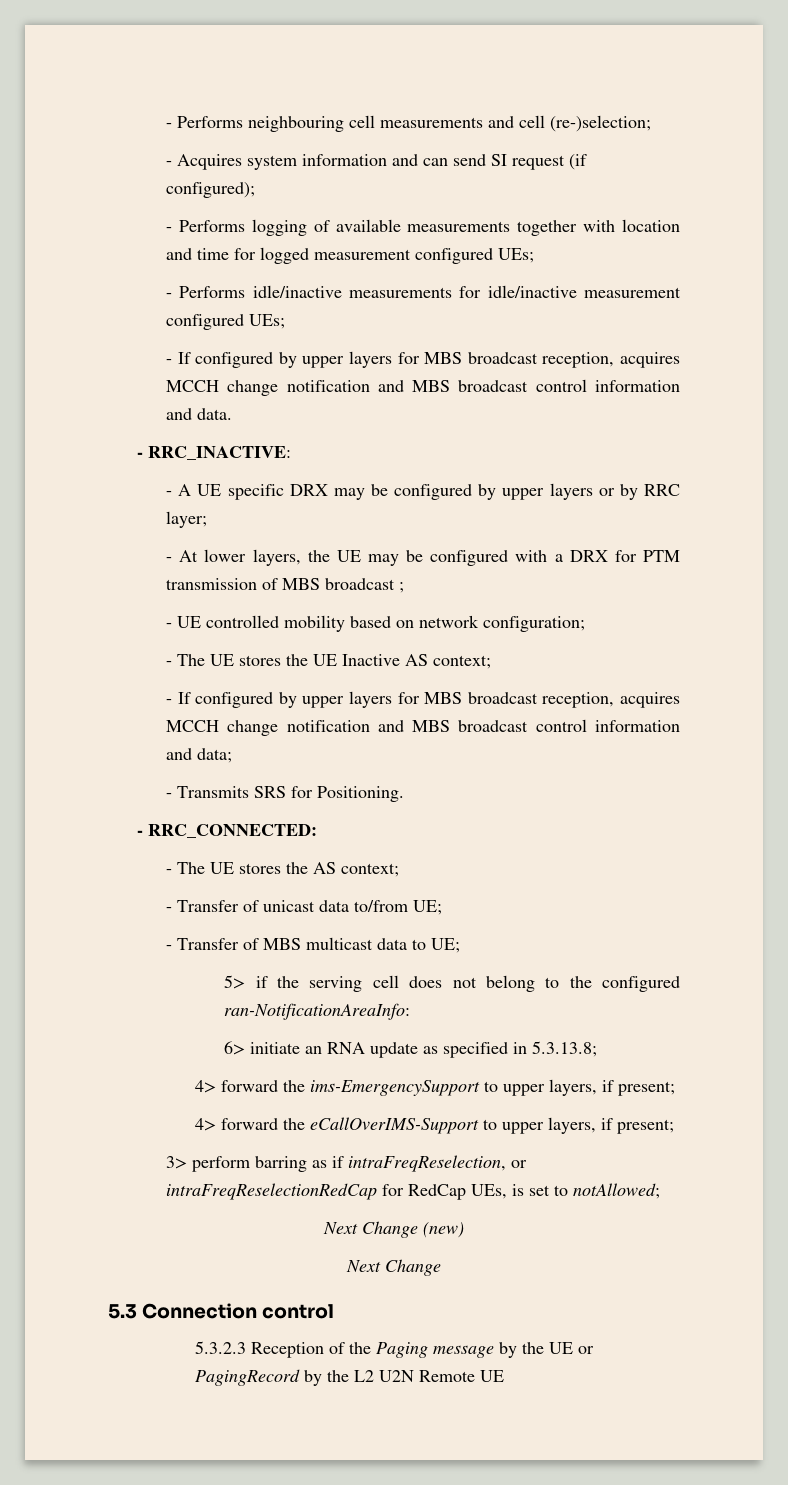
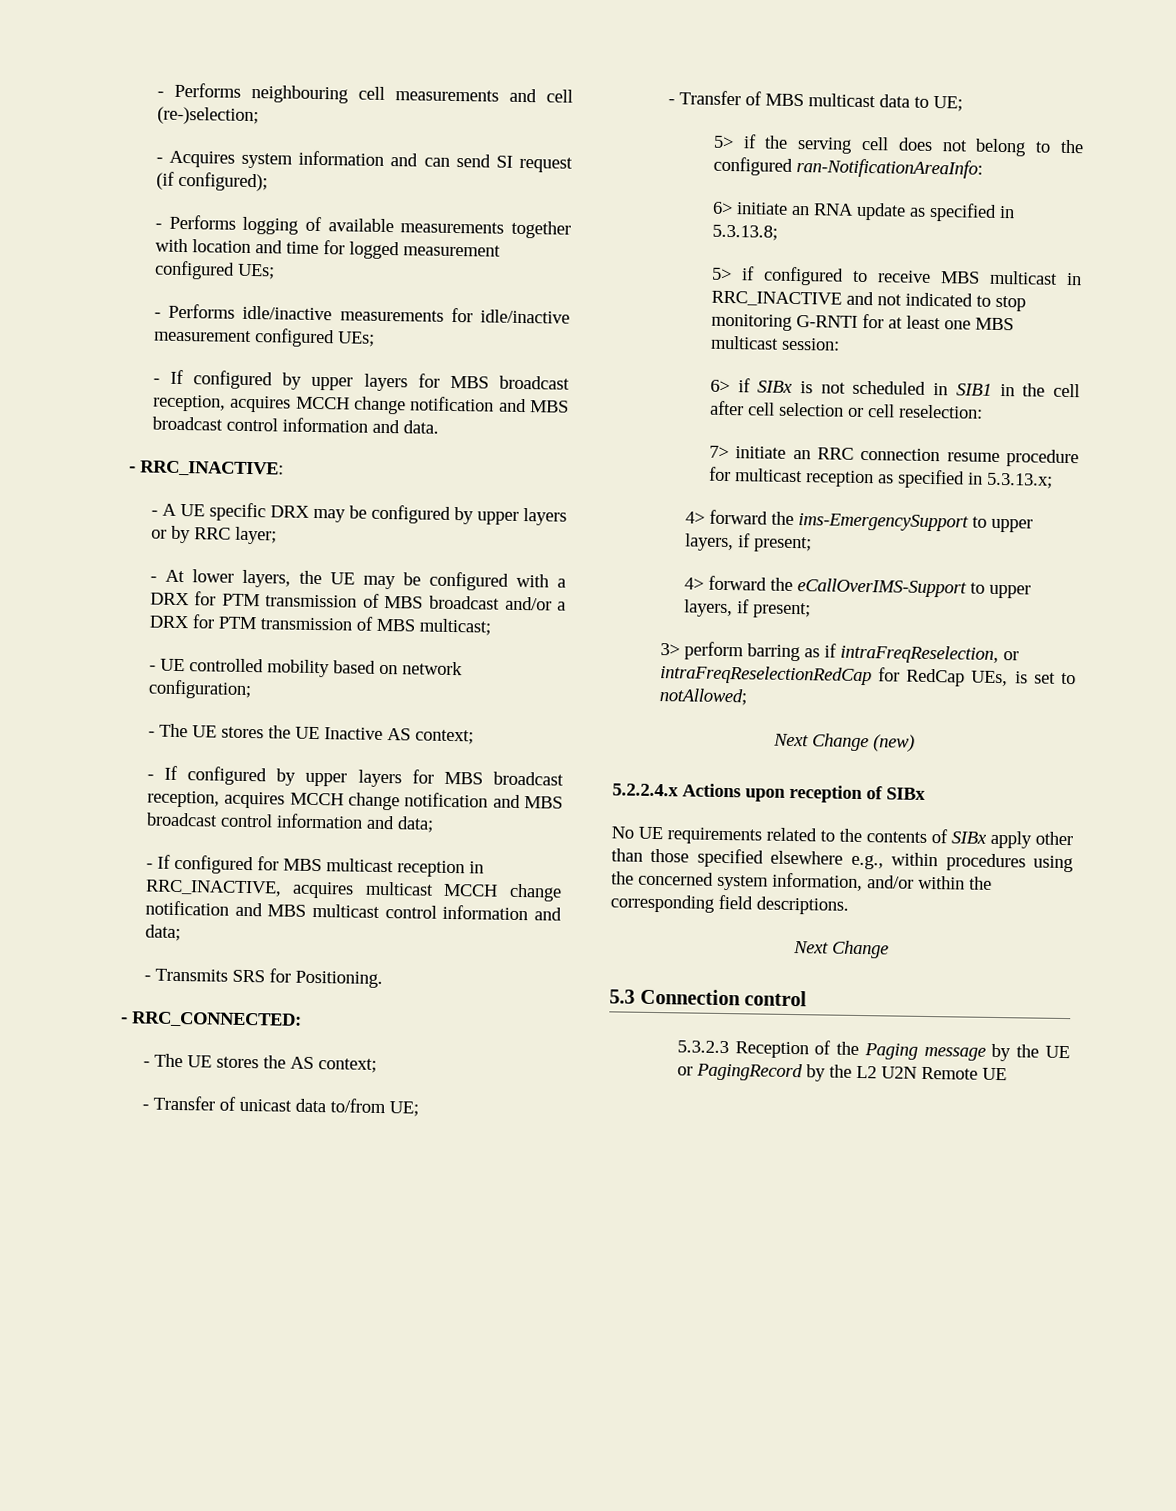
[399,582,405,593] ; -> [504,596,566,611] [148,614,491,636] and/or a DRX for PTM transmission of MBS multicast;
(233, 755) none -> [145,854,484,878] [144,879,562,902] [144,900,562,921] [144,924,181,942] // - If configured for MBS multicast reception in RRC_INACTIVE, acquires multicast MCCH change notification and MBS multicast control information and data;
(598, 1049) none -> [710,266,1082,286] [710,290,1026,312] [710,313,1014,331] [709,335,840,351] [709,378,1080,398] [709,400,983,419] [708,445,1079,468] [708,466,1053,489] // 5> if configured to receive MBS multicast in RRC_INACTIVE and not indicated to stop monitoring G-RNTI for at least one MBS multicast session: // 6> if SIBx is not scheduled in SIB1 in the cell after cell selection or cell reselection: // 7> initiate an RRC connection resume procedure for multicast reception as specified in 5.3.13.x;
(464, 1230) none -> [612,783,926,804] [611,826,1073,849] [611,848,1073,873] [611,871,992,892] [610,894,849,915] // 5.2.2.4.x Actions upon reception of SIBx // No UE requirements related to the contents of SIBx apply other than those specified elsewhere e.g., within procedures using the concerned system information, and/or within the corresponding field descriptions.

